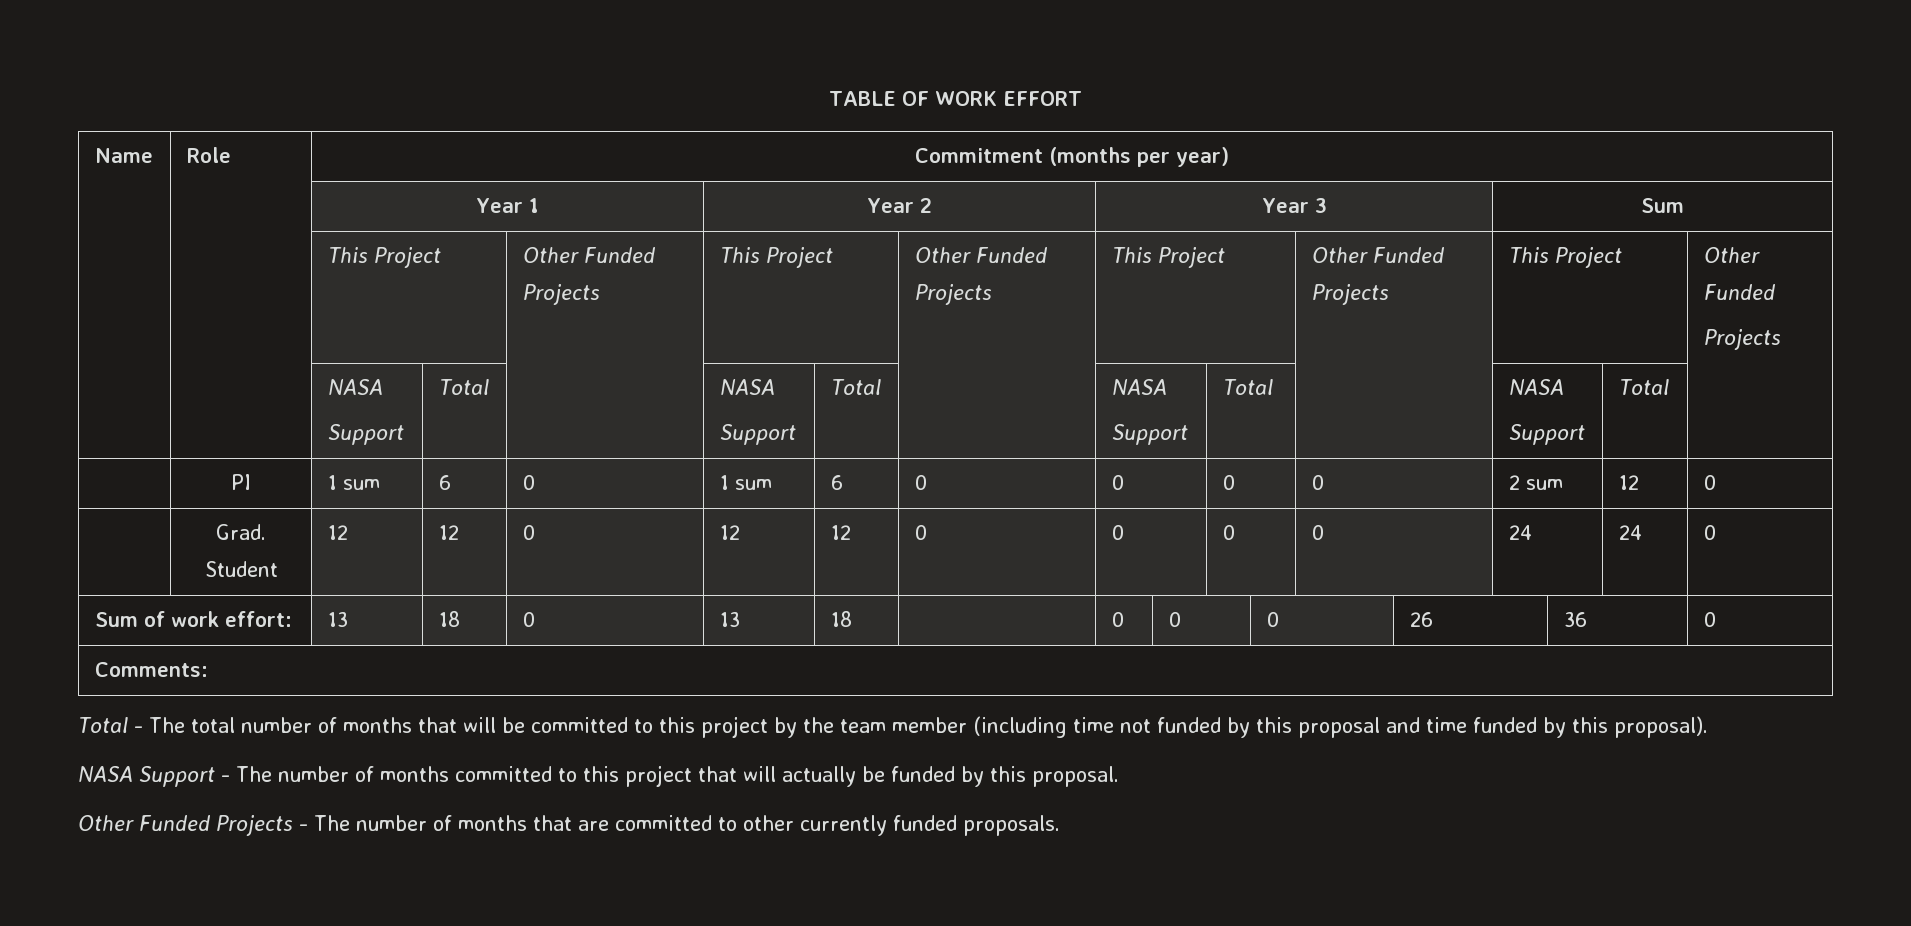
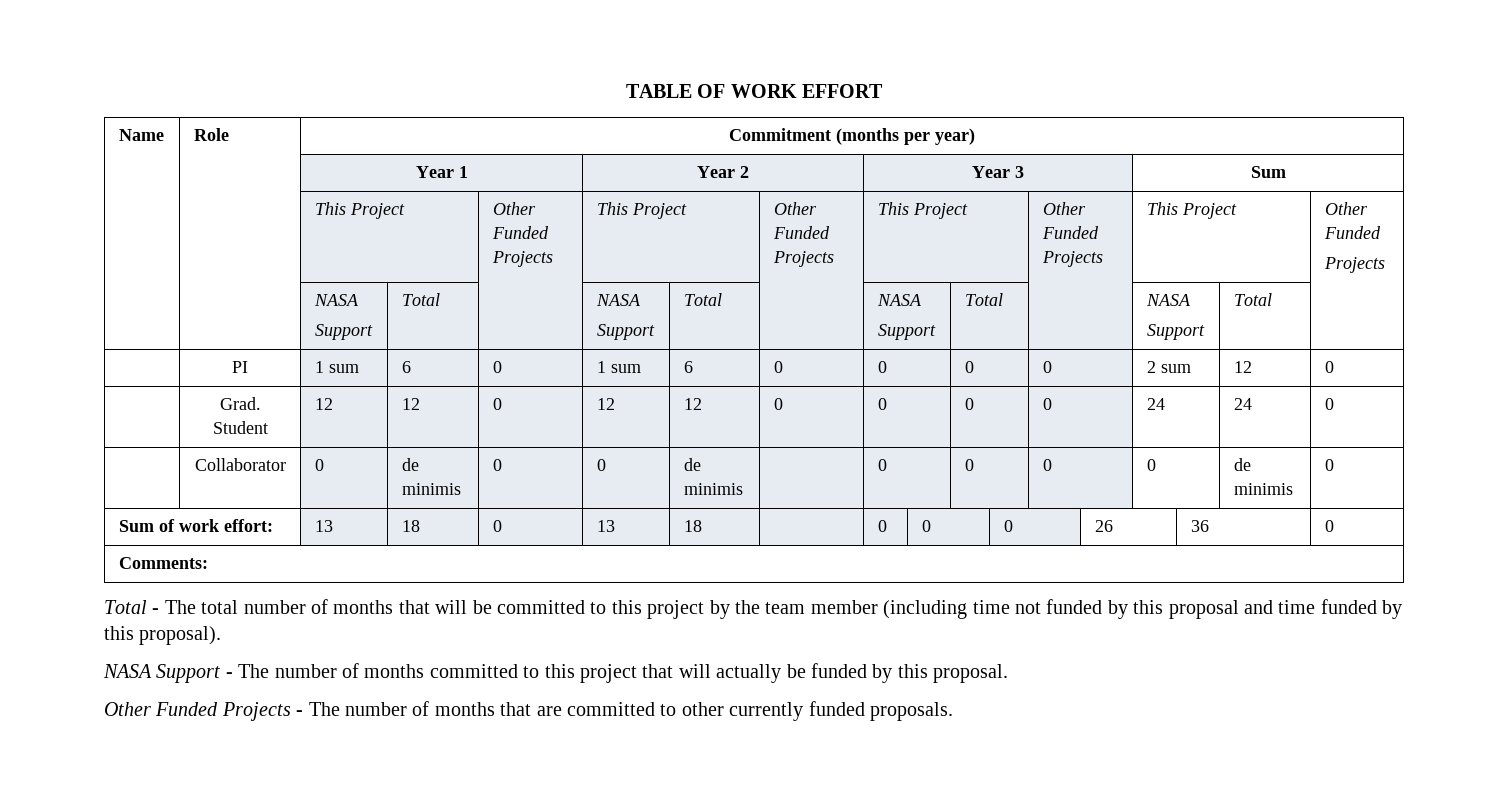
(1716, 532) none -> [194,458,286,471] [314,459,324,471] [401,458,419,471] [401,483,461,495] [492,459,502,471] [596,459,606,471] [683,458,701,471] [683,483,743,495] [877,459,887,471] [964,459,974,471] [1042,459,1052,471] [1146,459,1156,471] [1233,458,1251,471] [1233,483,1293,495] [1324,459,1334,471] // | Collaborator | 0 | de minimis | 0 | 0 | de minimis | | 0 | 0 | 0 | 0 | de minimis | 0

